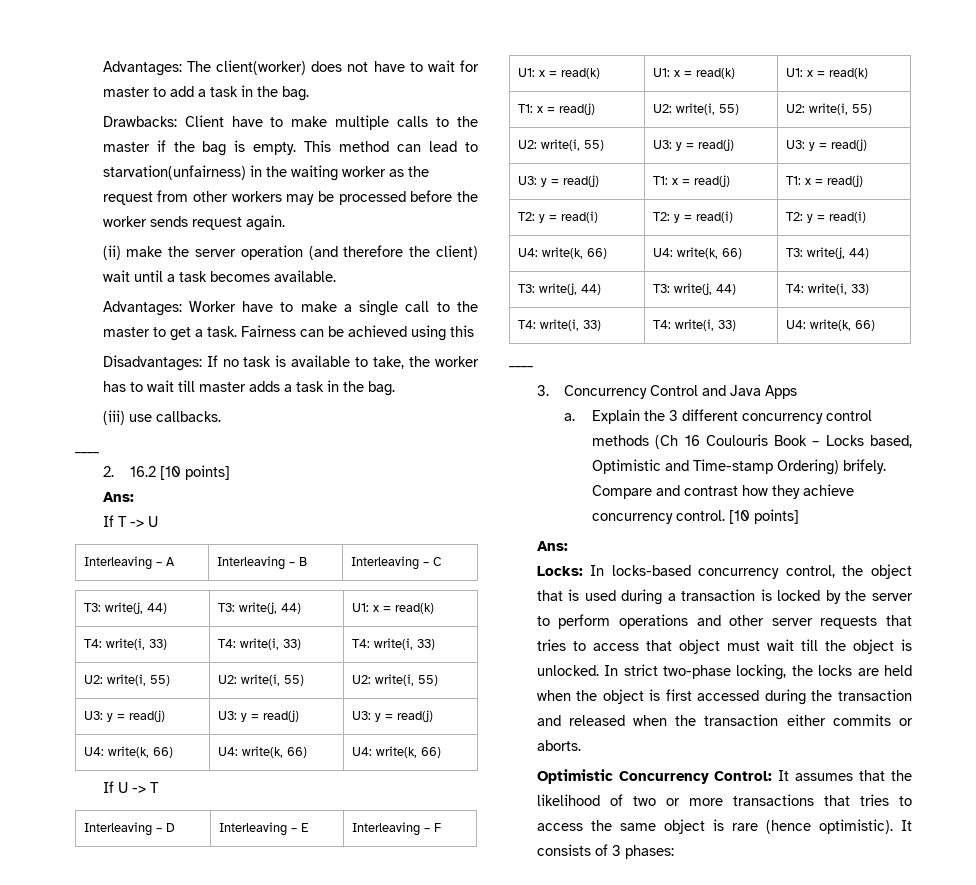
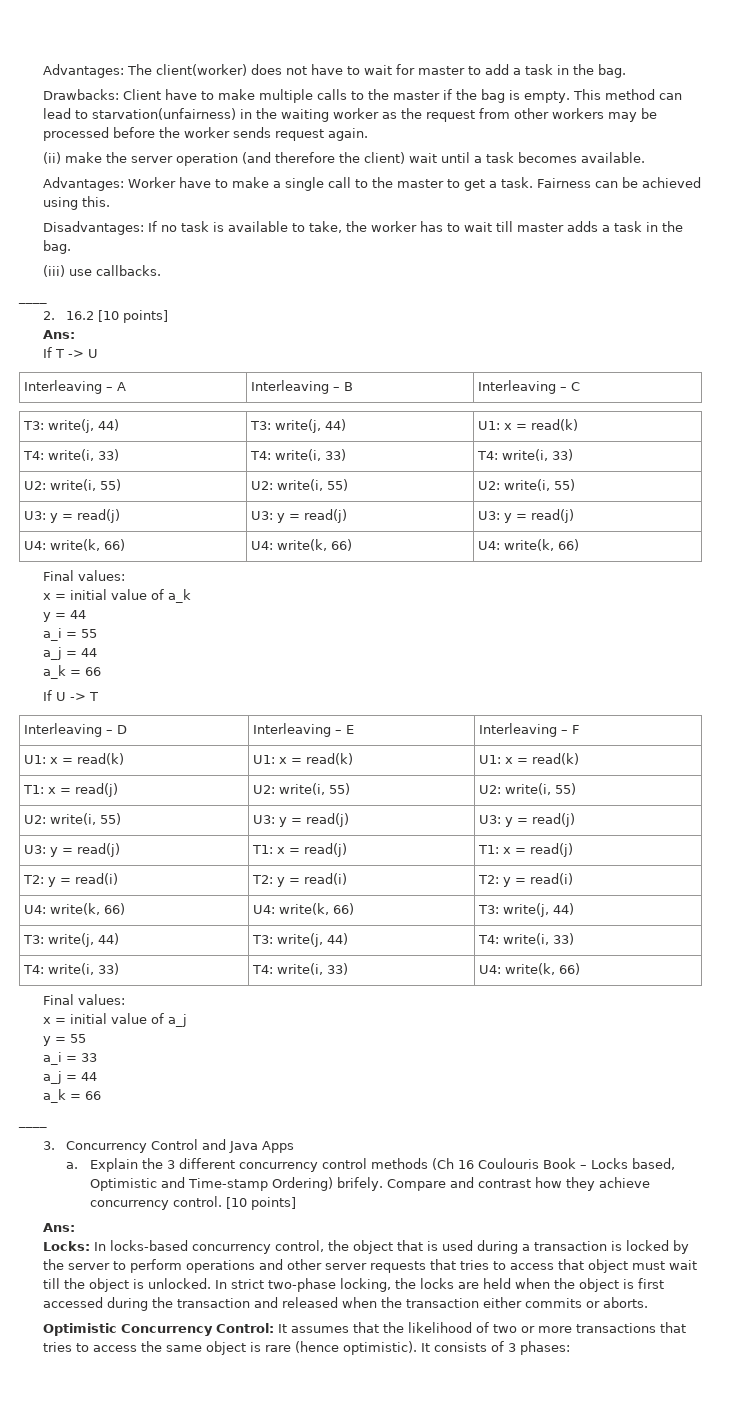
[449,325,474,337] this -> [81,196,110,207] this.
(441, 752) none -> [42,570,125,581] [42,589,191,603] [42,610,86,622] [42,628,97,641] [42,647,97,660] [42,665,101,679] // Final values: // x = initial value of a_k // y = 44 // a_i = 55 // a_j = 44 // a_k = 66
(875, 325) none -> [42,994,125,1005] [42,1013,187,1027] [42,1034,86,1046] [42,1052,97,1065] [42,1071,97,1084] [42,1089,101,1103] // Final values: // x = initial value of a_j // y = 55 // a_i = 33 // a_j = 44 // a_k = 66

